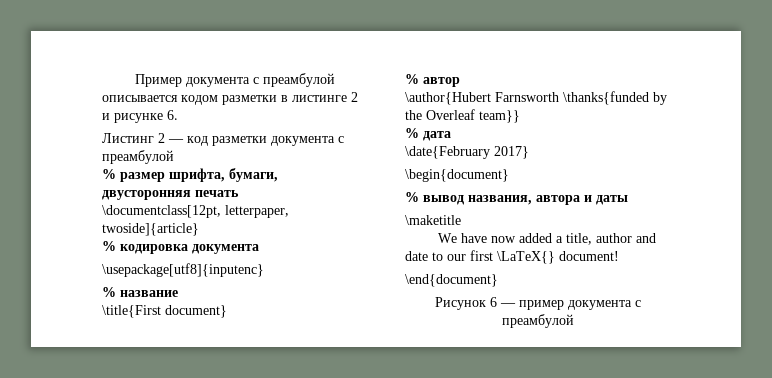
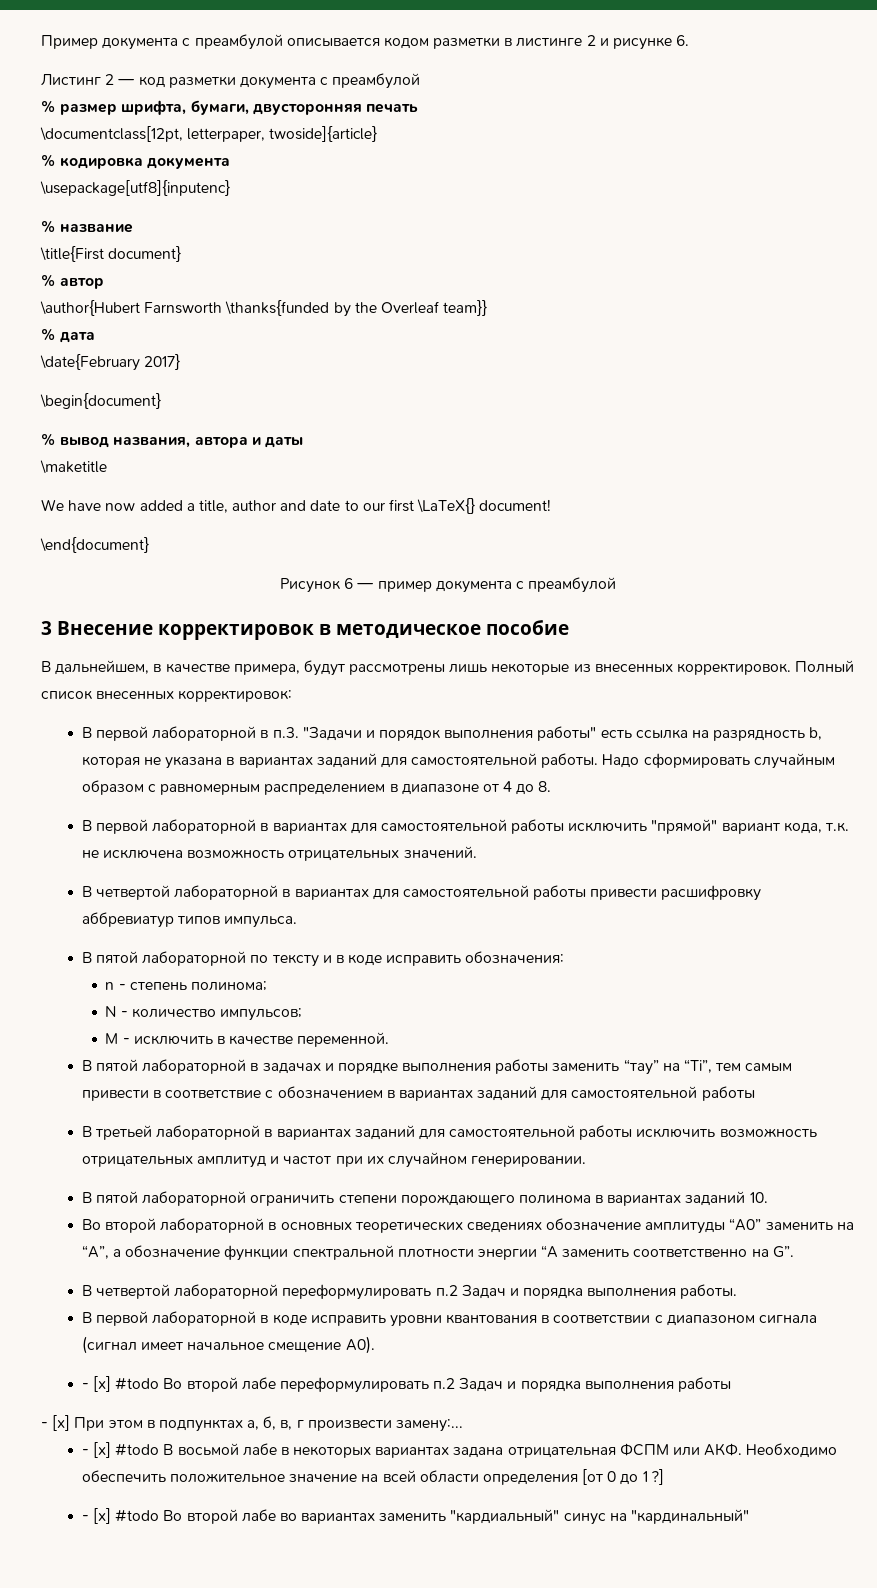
(574, 321) none -> [41,620,569,640] [41,660,855,676] [41,690,293,702] [81,726,823,741] [81,753,835,769] [81,780,552,795] [81,819,849,834] [81,846,477,861] [81,885,762,901] [81,912,298,928] [81,951,565,967] [105,981,268,991] [105,1006,303,1021] [105,1032,390,1047] [81,1059,793,1075] [81,1086,755,1101] [81,1125,817,1140] [81,1152,587,1168] [81,1191,768,1206] [81,1218,854,1234] [81,1245,794,1261] [81,1284,738,1300] [81,1311,817,1327] [81,1336,375,1354] [81,1376,731,1393] [41,1415,464,1432] [81,1442,838,1458] [81,1469,664,1485] [81,1508,749,1525] // 3 Внесение корректировок в методическое пособие // В дальнейшем, в качестве примера, будут рассмотрены лишь некоторые из внесенных корректировок. Полный список внесенных корректировок: // В первой лабораторной в п.3. "Задачи и порядок выполнения работы" есть ссылка на разрядность b, которая не указана в вариантах заданий для самостоятельной работы. Надо сформировать случайным образом с равномерным распределением в диапазоне от 4 до 8. // В первой лабораторной в вариантах для самостоятельной работы исключить "прямой" вариант кода, т.к. не исключена возможность отрицательных значений. // В четвертой лабораторной в вариантах для самостоятельной работы привести расшифровку аббревиатур типов импульса. // В пятой лабораторной по тексту и в коде исправить обозначения: // n - степень полинома; // N - количество импульсов; // M - исключить в качестве переменной. // В пятой лабораторной в задачах и порядке выполнения работы заменить “тау” на “Ti”, тем самым привести в соответствие с обозначением в вариантах заданий для самостоятельной работы // В третьей лабораторной в вариантах заданий для самостоятельной работы исключить возможность отрицательных амплитуд и частот при их случайном генерировании. // В пятой лабораторной ограничить степени порождающего полинома в вариантах заданий 10. // Во второй лабораторной в основных теоретических сведениях обозначение амплитуды “A0” заменить на “A”, а обозначение функции спектральной плотности энергии “A заменить соответственно на G”. // В четвертой лабораторной переформулировать п.2 Задач и порядка выполнения работы. // В первой лабораторной в коде исправить уровни квантования в соответствии с диапазоном сигнала (сигнал имеет начальное смещение А0). // - [x] #todo Во второй лабе переформулировать п.2 Задач и порядка выполнения работы // - [x] При этом в подпунктах а, б, в, г произвести замену:... // - [x] #todo В восьмой лабе в некоторых вариантах задана отрицательная ФСПМ или АКФ. Необходимо обеспечить положительное значение на всей области определения [от 0 до 1 ?] // - [x] #todo Во второй лабе во вариантах заменить "кардиальный" синус на "кардинальный"

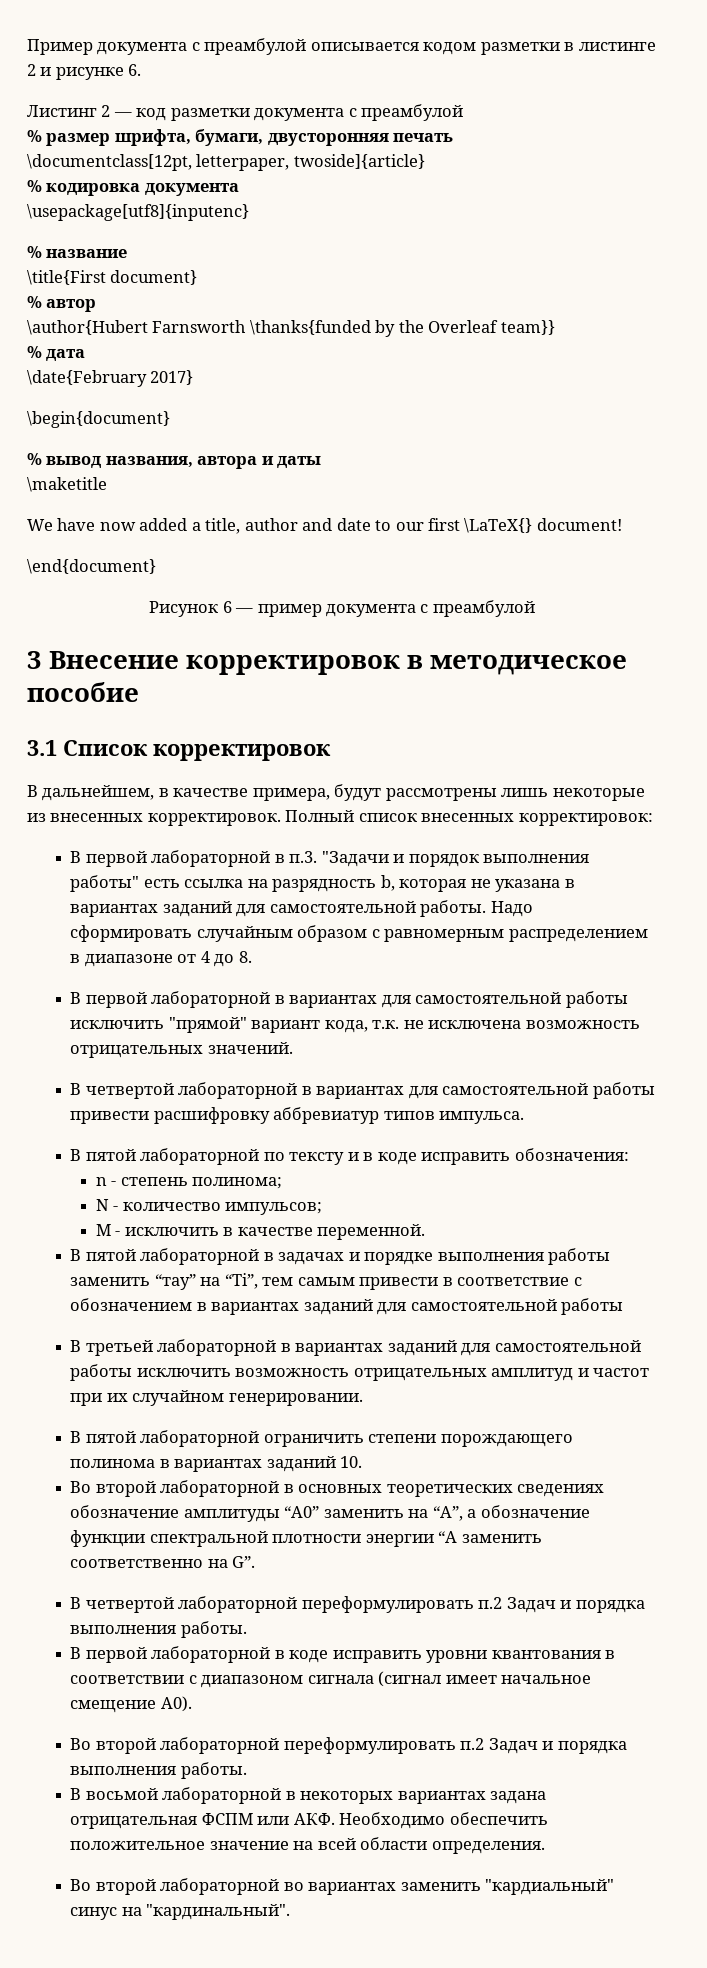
(569, 627) none -> [27,740,331,761] // 3.1 Список корректировок
[81,1376,731,1393] [41,1415,464,1432] [81,1442,160,1458] - [x] #todo Во второй лабе переформулировать п.2 Задач и порядка выполнения работы // - [x] При этом в подпунктах а, б, в, г произвести замену:... // - [x] #todo -> [70,1737,627,1754] [70,1762,247,1779] Во второй лабораторной переформулировать п.2 Задач и порядка выполнения работы. //
[241,1443,277,1456] лабе -> [162,1787,282,1804] лабораторной
[482,1469,664,1485] [81,1508,276,1524] определения [от 0 до 1 ?] // - [x] #todo Во второй лабе -> [431,1841,545,1854] [70,1878,280,1895] определения. // Во второй лабораторной
[630,1509,749,1524] "кардинальный" -> [146,1904,291,1920] "кардинальный".

